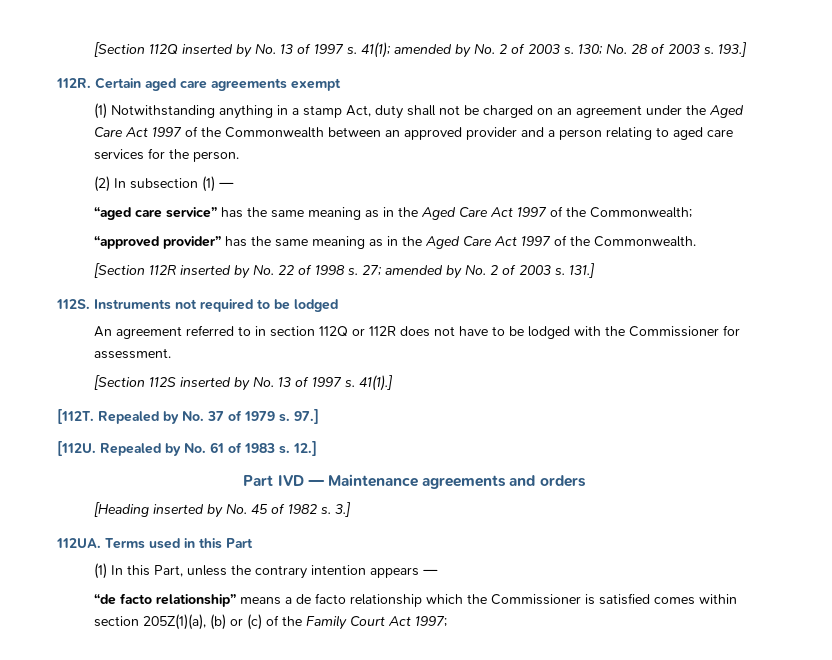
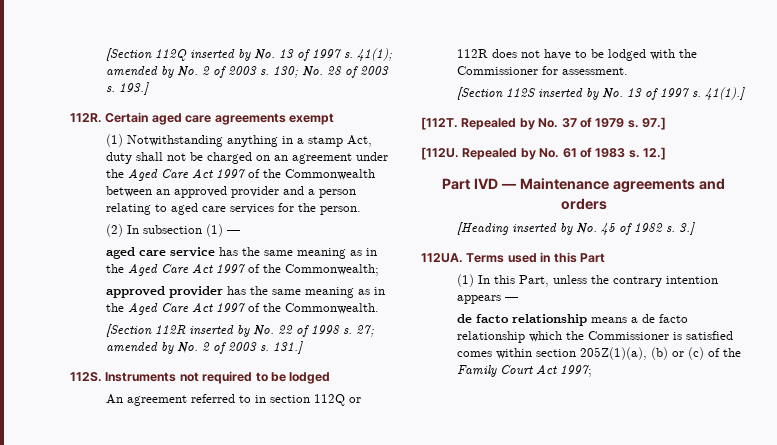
[93,206,217,220] “aged care service” -> [106,247,216,259] aged care service
[93,235,221,249] “approved provider” -> [106,286,224,298] approved provider
[93,593,236,607] “de facto relationship” -> [457,314,588,326] de facto relationship

